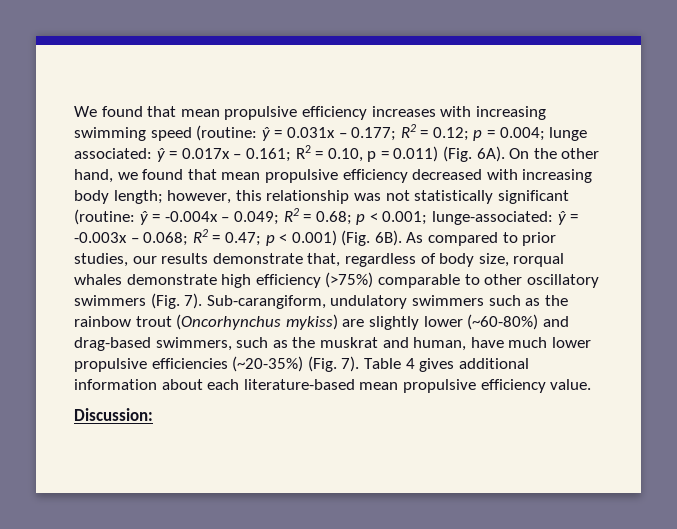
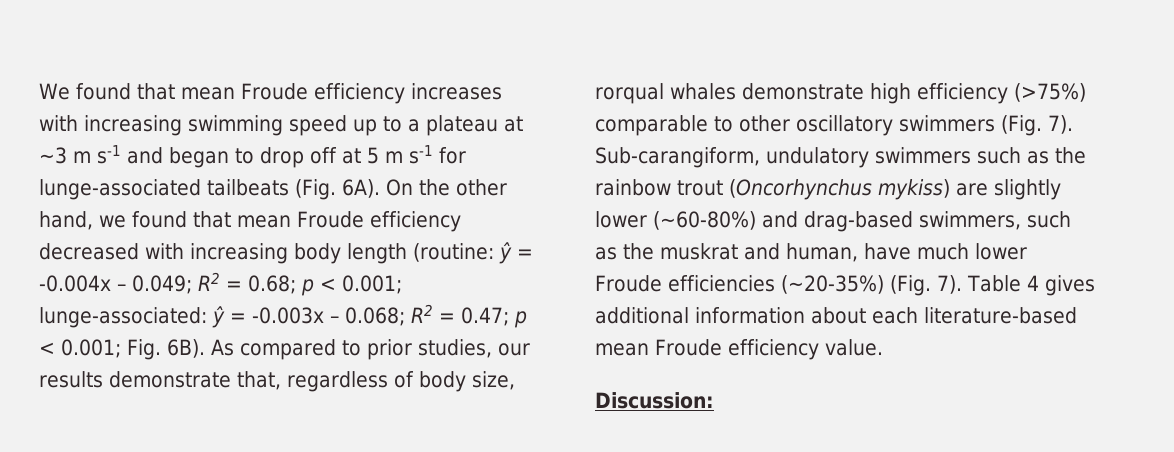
[224,106,298,120] propulsive -> [240,83,308,100] Froude
[196,124,588,141] [74,145,439,162] (routine: ŷ = 0.031x – 0.177; R2 = 0.12; p = 0.004; lunge associated: ŷ = 0.017x – 0.161; R2 = 0.10, p = 0.011) -> [353,115,523,136] [39,145,466,168] [39,179,289,200] up to a plateau at ~3 m s-1 and began to drop off at 5 m s-1 for lunge-associated tailbeats
[264,169,338,183] propulsive -> [297,211,364,228] Froude
[113,190,569,204] length; however, this relationship was not statistically significant -> [347,243,407,264] length
[291,230,371,246] 0.001) (Fig. -> [61,339,161,360] 0.001; Fig.
[74,358,147,372] propulsive -> [595,275,662,292] Froude
[402,379,476,393] propulsive -> [655,339,722,356] Froude

